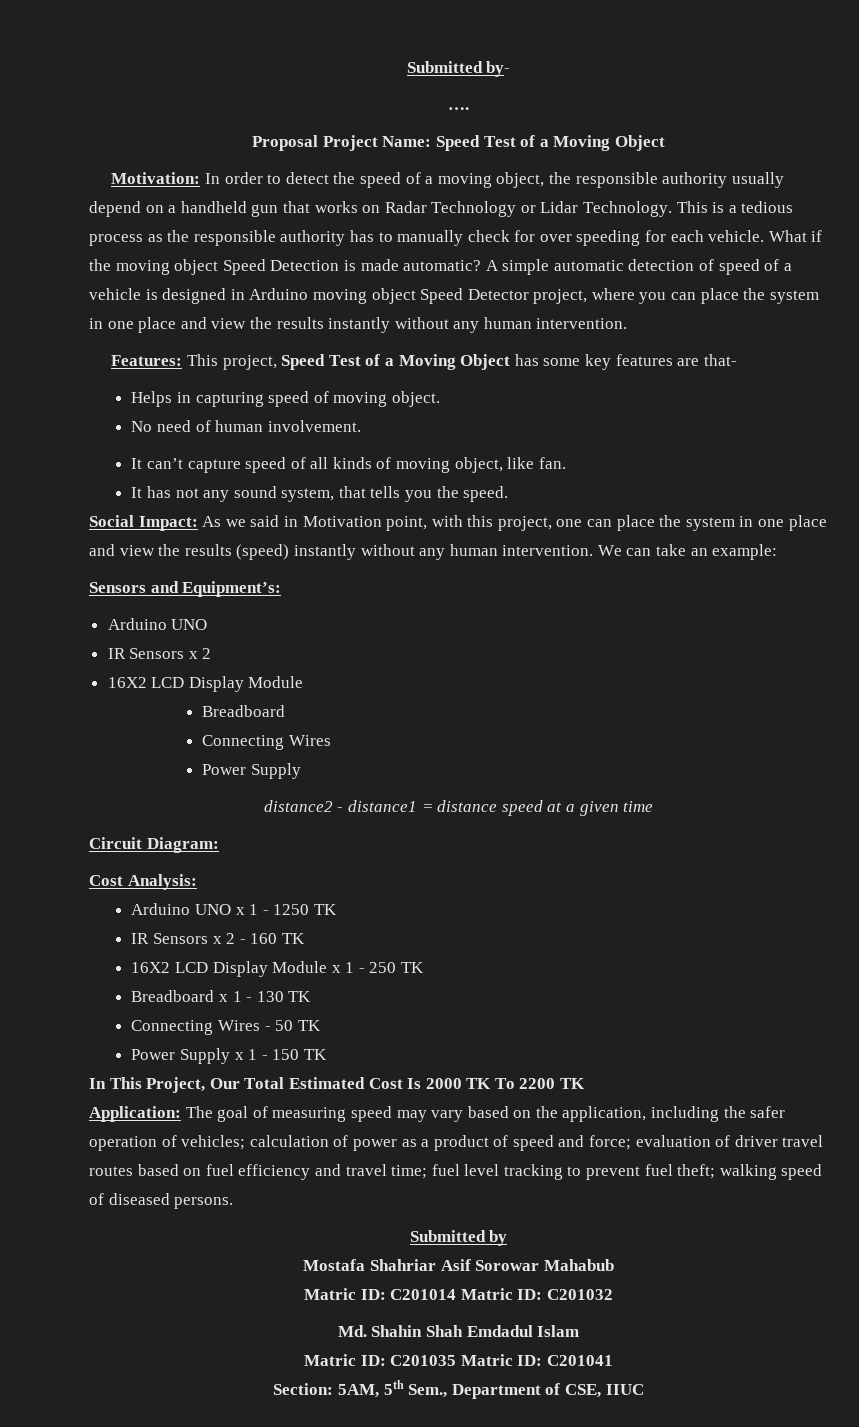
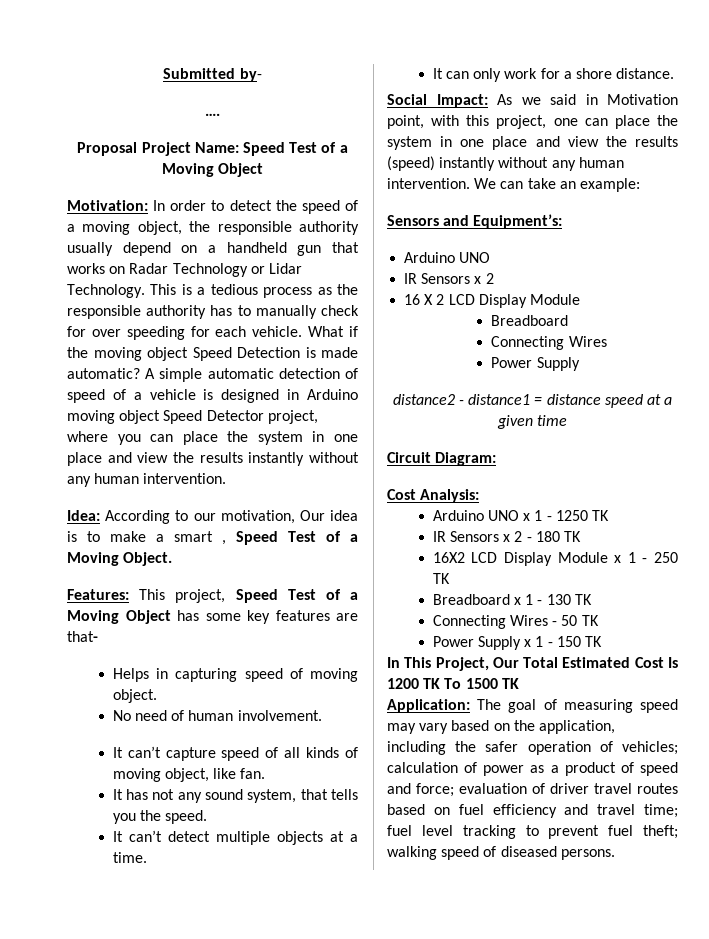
(628, 323) none -> [67,510,358,524] [67,531,358,545] [67,552,173,566] // Idea: According to our motivation, Our idea is to make a smart , Speed Test of a Moving Object.
(509, 494) none -> [112,830,358,845] [112,852,147,863] [432,68,675,82] // It can’t detect multiple objects at a time. // It can only work for a shore distance.
[107,677,147,688] 16X2 -> [404,294,445,305] 16 X 2
[250,933,278,944] 160 -> [535,531,560,542] 180
[425,1078,462,1089] 2000 -> [387,678,419,689] 1200
[519,1078,556,1089] 2200 -> [465,678,498,689] 1500
[409,1230,508,1246] [303,1259,614,1271] [304,1288,613,1300] [337,1325,580,1337] [304,1354,613,1366] [273,1380,644,1399] // Submitted by // Mostafa Shahriar Asif Sorowar Mahabub // Matric ID: C201014 Matric ID: C201032 // Md. Shahin Shah Emdadul Islam // Matric ID: C201035 Matric ID: C201041 // Section: 5AM, 5th Sem., Department of CSE, IIUC -> (615, 854) none

